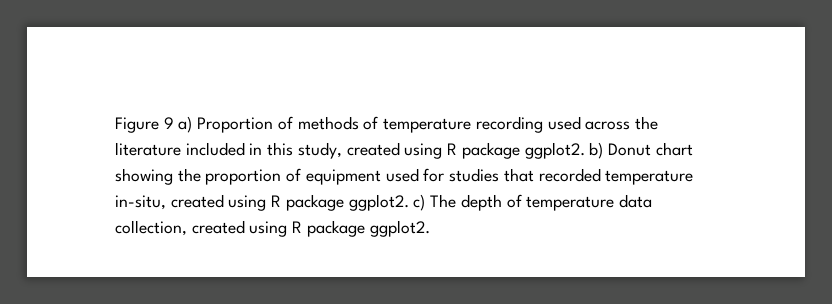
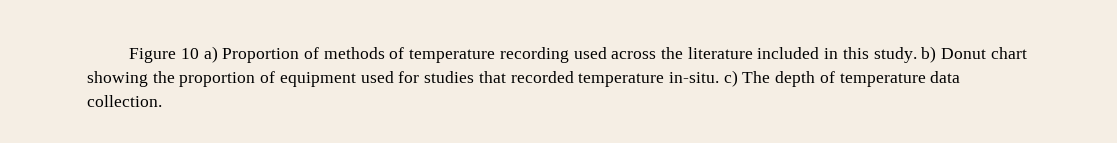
[163,117,174,129] 9 -> [180,48,199,59] 10
[297,142,585,159] study, created using R package ggplot2. -> [873,47,917,63] study.
[115,194,409,211] in-situ, created using R package ggplot2. -> [668,72,719,83] in-situ.
[115,220,430,237] collection, created using R package ggplot2. -> [87,95,162,107] collection.

